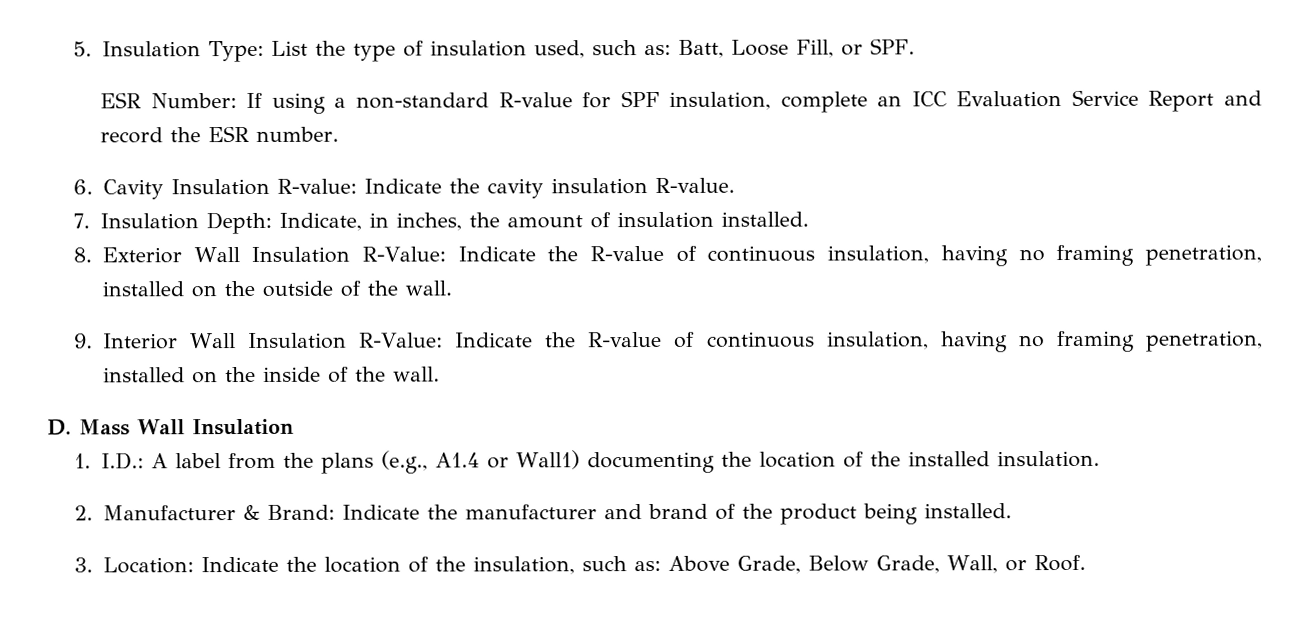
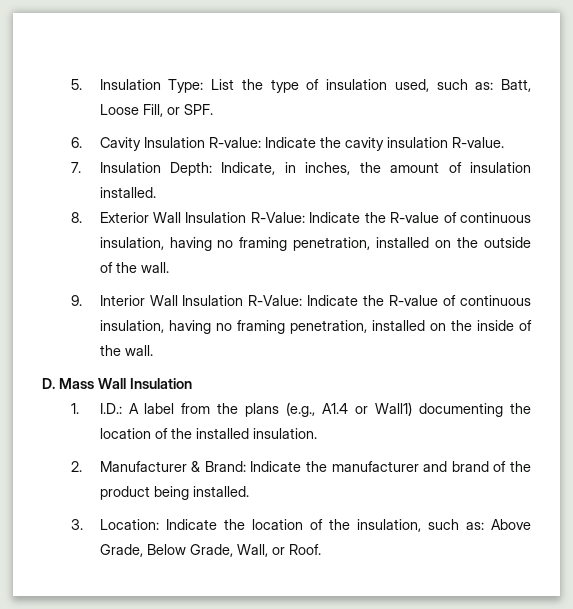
[100,89,1262,114] [100,125,340,144] // ESR Number: If using a non-standard R-value for SPF insulation, complete an ICC Evaluation Service Report and record the ESR number. -> (213, 109) none

